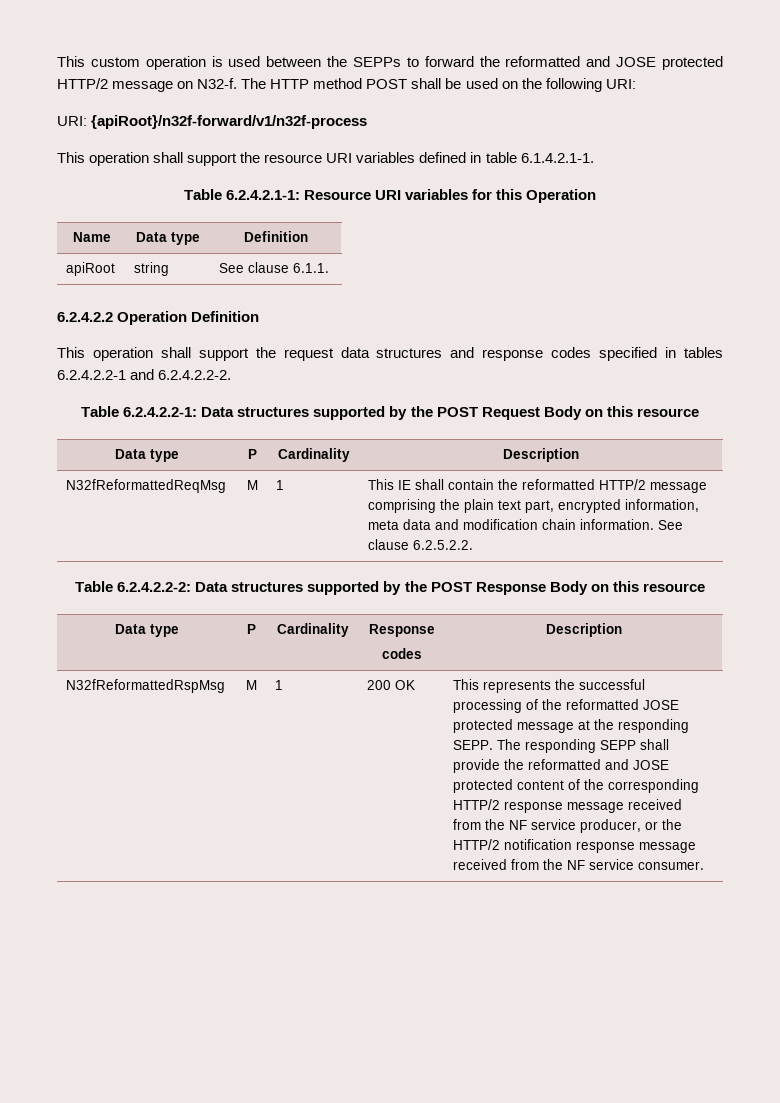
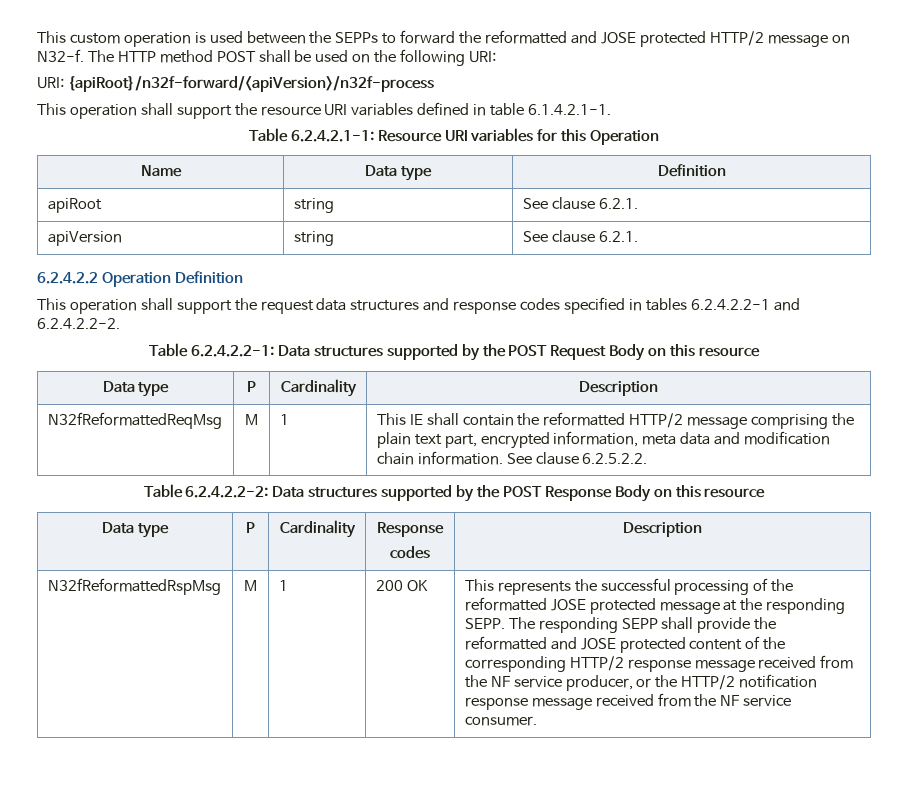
[91,115,368,129] {apiRoot}/n32f-forward/v1/n32f-process -> [67,76,434,92] {apiRoot}/n32f-forward/<apiVersion>/n32f-process
[293,263,330,273] 6.1.1. -> [598,198,638,209] [47,231,122,246] [293,231,334,246] [522,230,638,243] 6.2.1. // apiVersion | string | See clause 6.2.1.

